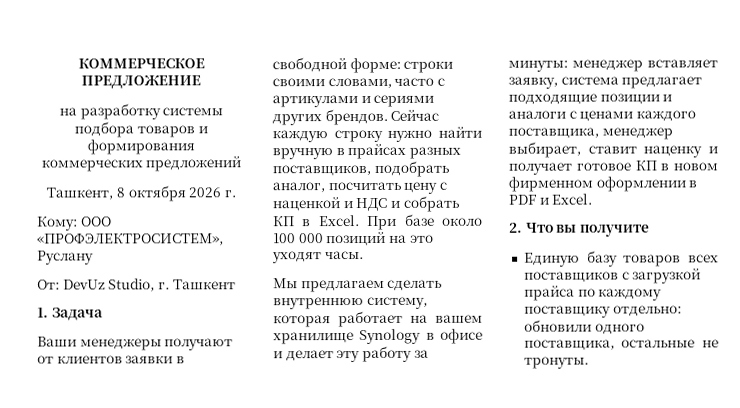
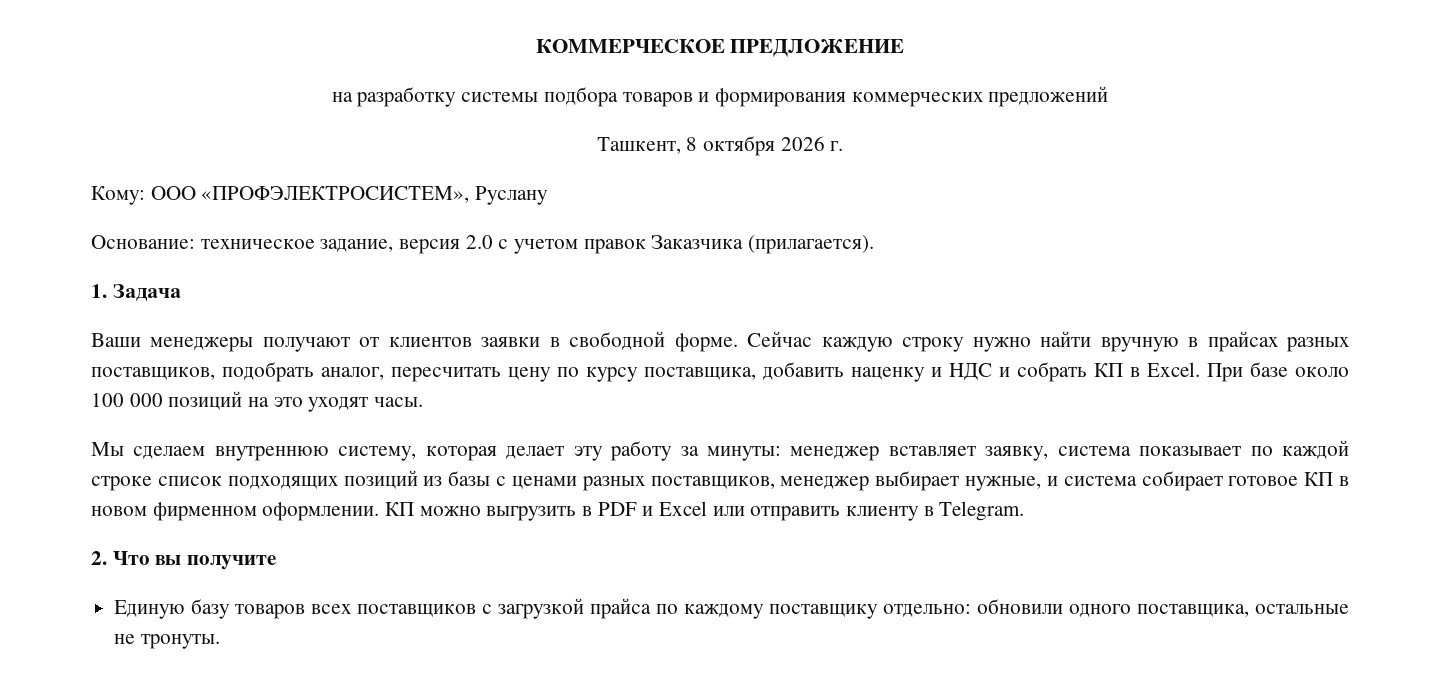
[37,278,236,292] От: DevUz Studio, г. Ташкент -> [91,235,875,254] Основание: техническое задание, версия 2.0 с учетом правок Заказчика (прилагается).
[349,57,454,74] [272,77,445,89] [272,94,435,108] [272,108,388,126] форме: строки своими словами, часто с артикулами и сериями других брендов. -> [674,333,738,352] форме.
[327,181,447,194] [272,197,341,212] посчитать цену с наценкой -> [391,362,925,382] пересчитать цену по курсу поставщика, добавить наценку
[300,279,443,293] предлагаем сделать -> [133,446,206,459] сделаем
[338,310,483,328] [273,328,483,345] [273,351,283,359] работает на вашем хранилище Synology в офисе и -> (497, 453) none
[621,76,703,89] [508,93,673,105] [508,110,696,122] [508,127,673,140] [508,141,718,158] [508,162,572,175] предлагает подходящие позиции и аналоги с ценами каждого поставщика, менеджер выбирает, ставит наценку и получает -> [1139,440,1349,459] [91,470,1223,491] показывает по каждой строке список подходящих позиций из базы с ценами разных поставщиков, менеджер выбирает нужные, и система собирает
[595,176,698,192] [508,193,594,205] оформлении в PDF и Excel. -> [262,501,1025,521] оформлении. КП можно выгрузить в PDF и Excel или отправить клиенту в Telegram.

